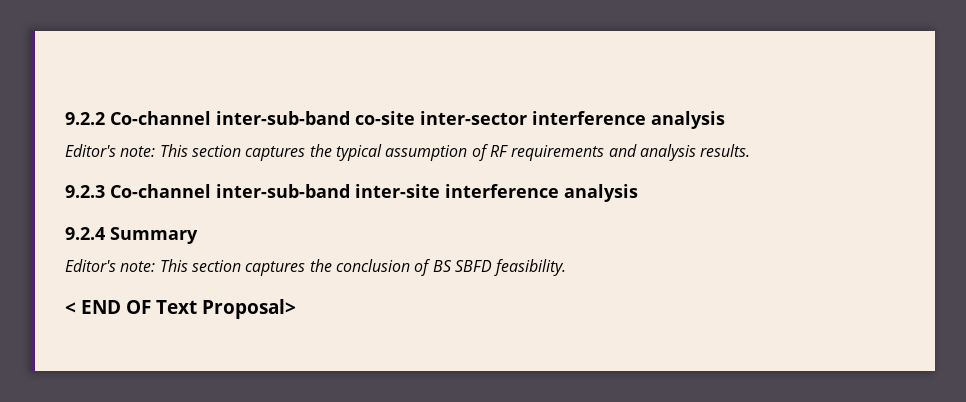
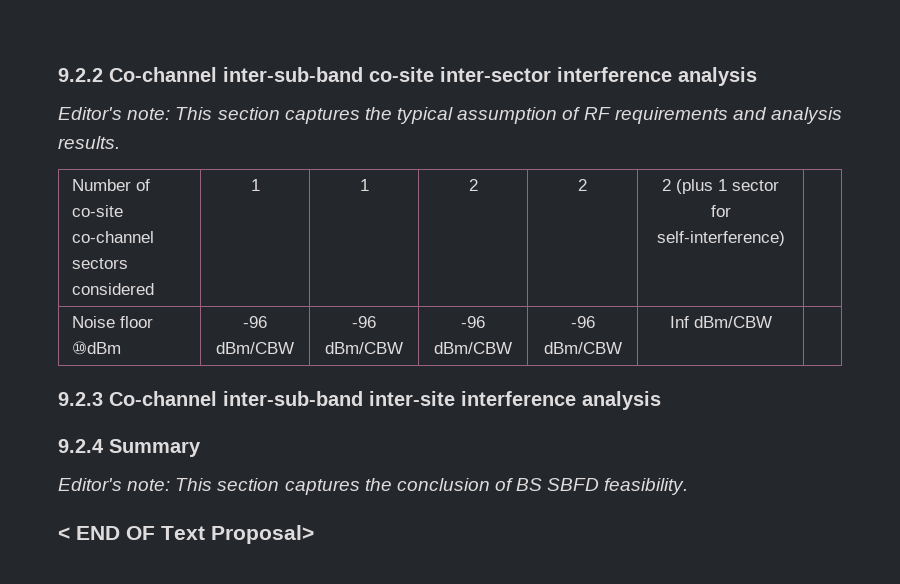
(751, 150) none -> [72,179,151,191] [72,205,124,217] [72,231,155,243] [72,258,129,269] [72,283,155,295] [250,179,260,191] [359,179,369,191] [468,179,478,191] [578,179,587,191] [662,179,779,194] [710,205,731,217] [656,231,785,246] [72,316,154,328] [72,341,122,355] [243,316,267,328] [216,342,294,354] [352,316,376,328] [325,342,403,354] [461,316,485,328] [434,342,512,354] [570,316,595,328] [543,342,622,354] [669,316,772,328] // Number of co-site co-channel sectors considered | 1 | 1 | 2 | 2 | 2 (plus 1 sector for self-interference) | // Noise floor ⑩dBm | -96 dBm/CBW | -96 dBm/CBW | -96 dBm/CBW | -96 dBm/CBW | Inf dBm/CBW |

